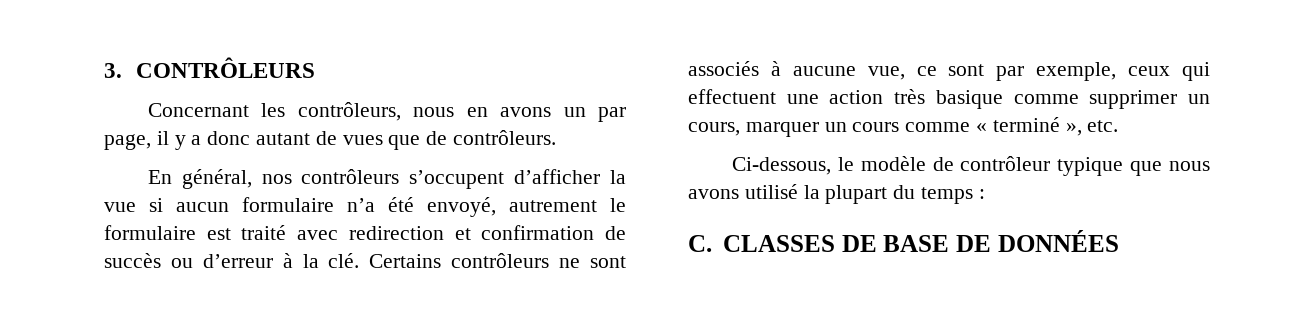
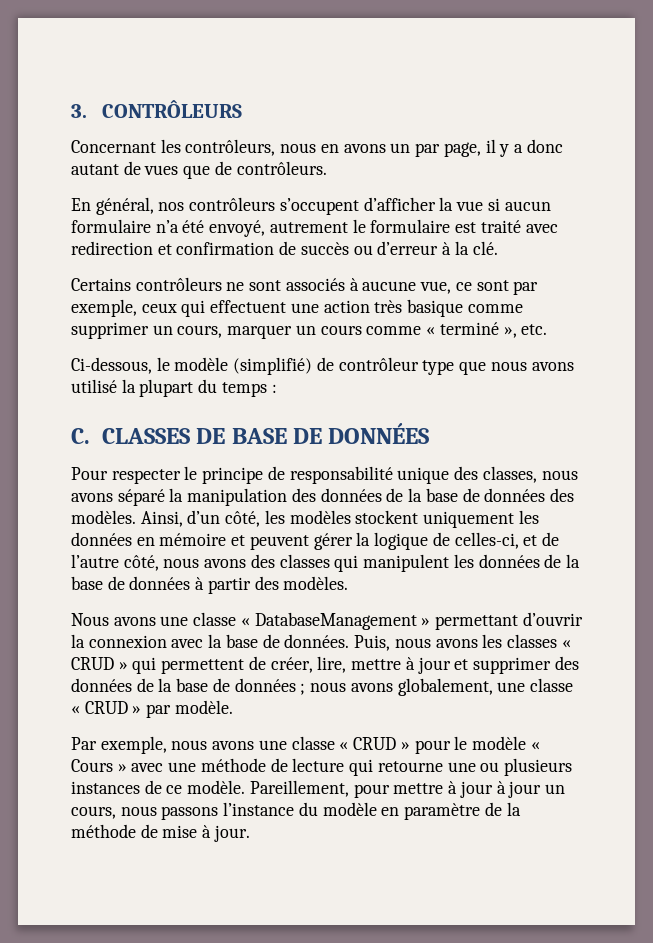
(360, 260) none -> (498, 248) //
(926, 163) none -> [233,357,313,375] (simplifié)
[1057,157,1124,176] typique -> [422,360,455,375] type
(1119, 241) none -> [71,466,578,484] [71,488,574,506] [71,510,539,528] [71,532,559,550] [71,554,580,572] [71,576,349,594] [71,612,583,630] [71,634,571,651] [71,656,579,674] [71,678,573,696] [71,700,233,718] [71,736,540,754] [71,758,572,776] [71,780,565,798] [71,802,521,820] [71,824,250,842] // Pour respecter le principe de responsabilité unique des classes, nous avons séparé la manipulation des données de la base de données des modèles. Ainsi, d’un côté, les modèles stockent uniquement les données en mémoire et peuvent gérer la logique de celles-ci, et de l’autre côté, nous avons des classes qui manipulent les données de la base de données à partir des modèles. // Nous avons une classe « DatabaseManagement » permettant d’ouvrir la connexion avec la base de données. Puis, nous avons les classes « CRUD » qui permettent de créer, lire, mettre à jour et supprimer des données de la base de données ; nous avons globalement, une classe « CRUD » par modèle. // Par exemple, nous avons une classe « CRUD » pour le modèle « Cours » avec une méthode de lecture qui retourne une ou plusieurs instances de ce modèle. Pareillement, pour mettre à jour à jour un cours, nous passons l’instance du modèle en paramètre de la méthode de mise à jour.

